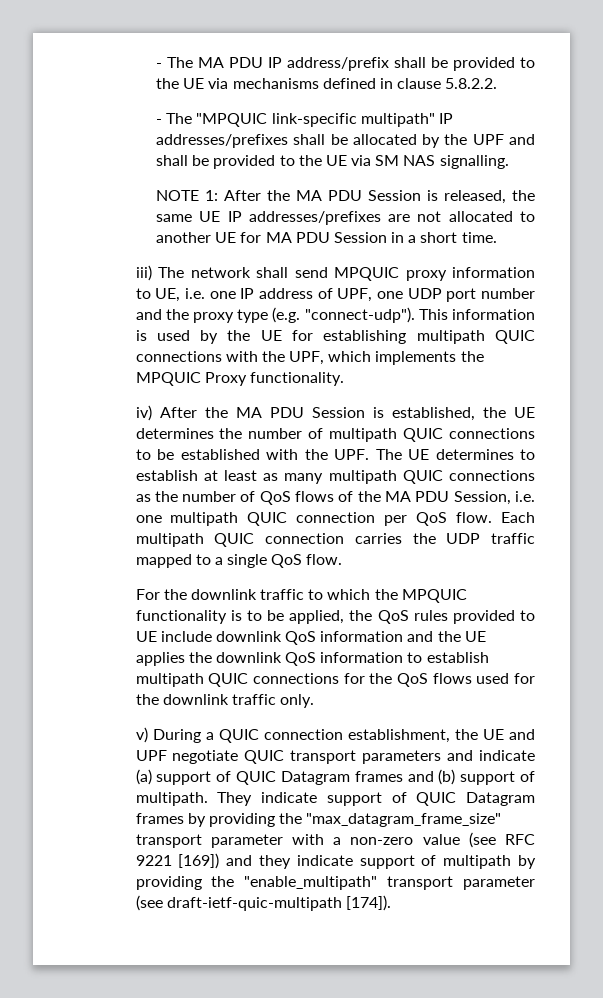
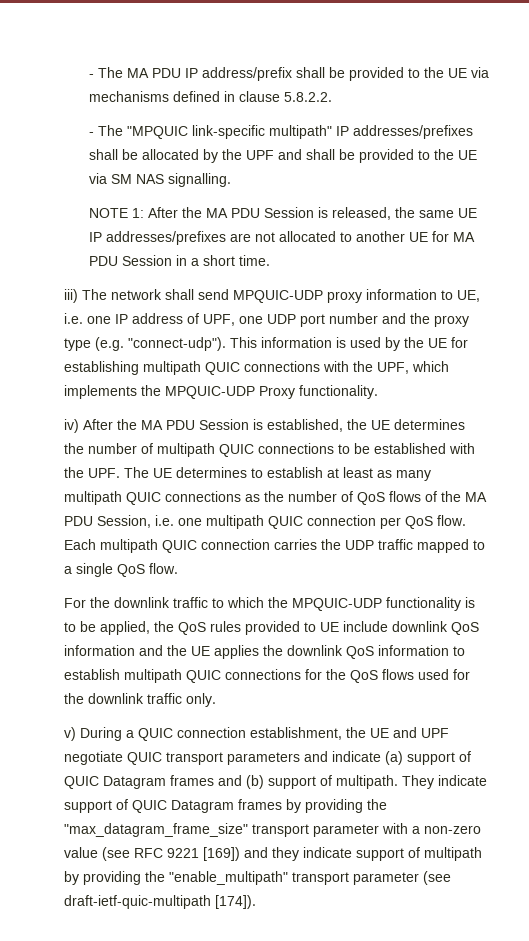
[334,267,400,281] MPQUIC -> [233,290,324,303] MPQUIC-UDP
[135,372,201,386] MPQUIC -> [165,386,256,399] MPQUIC-UDP
[401,589,467,603] MPQUIC -> [292,598,383,611] MPQUIC-UDP

